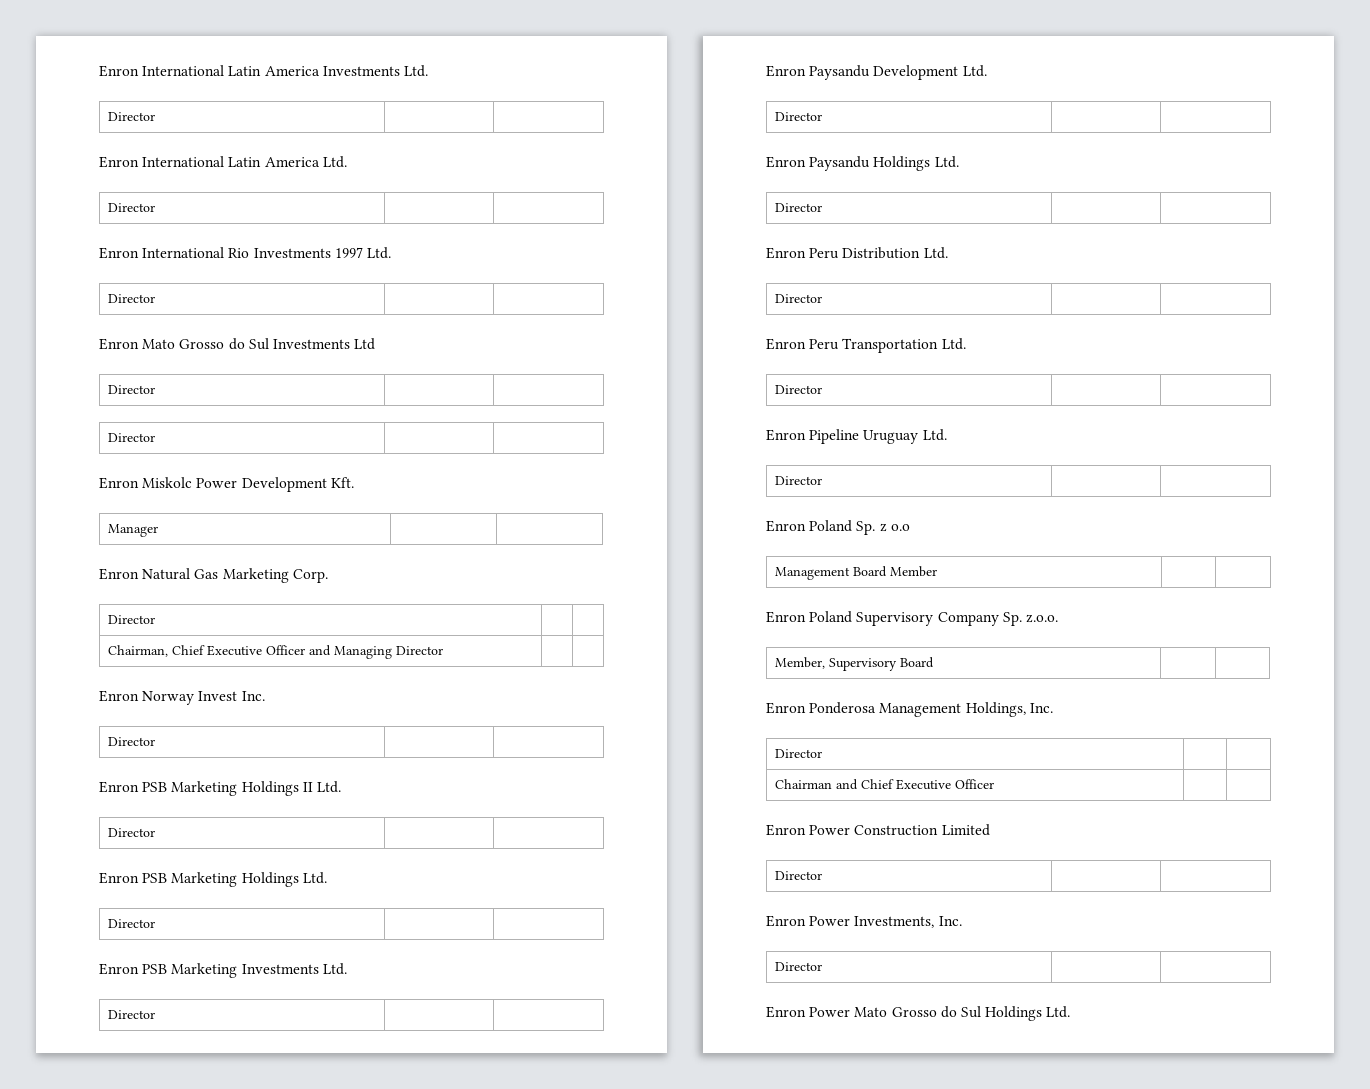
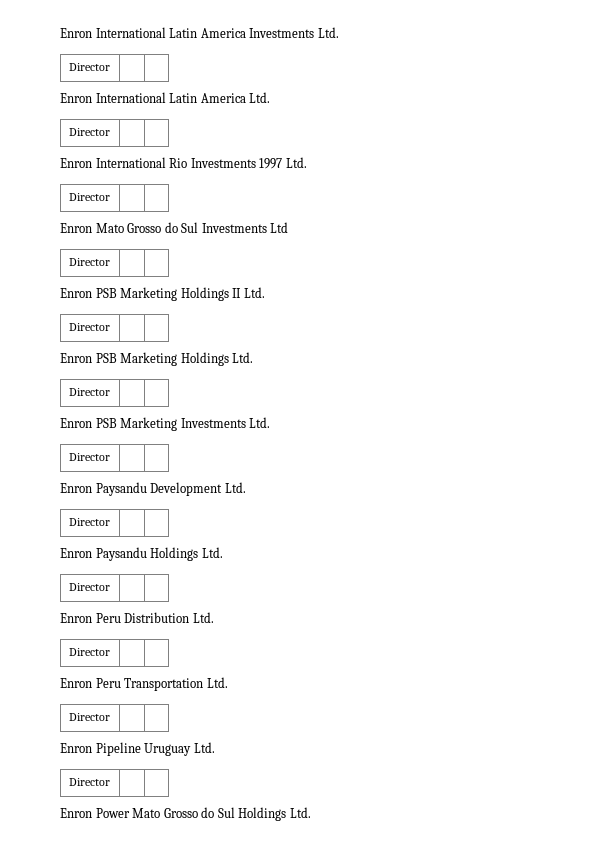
[107,433,155,442] [99,477,354,492] [107,524,158,537] [99,568,328,583] [107,615,155,624] [107,645,443,659] [99,690,265,705] [107,737,155,746] // Director | | // Enron Miskolc Power Development Kft. // Manager | | // Enron Natural Gas Marketing Corp. // Director | | // Chairman, Chief Executive Officer and Managing Director | | // Enron Norway Invest Inc. // Director | | -> (110, 262) none
[766,520,910,535] [774,566,937,580] [766,611,1058,626] [774,657,934,671] [766,702,1053,717] [774,749,822,758] [774,779,994,790] [766,824,990,836] [774,871,822,880] [766,915,962,928] [774,962,822,971] // Enron Poland Sp. z o.o // Management Board Member | | // Enron Poland Supervisory Company Sp. z.o.o. // Member, Supervisory Board | | // Enron Ponderosa Management Holdings, Inc. // Director | | // Chairman and Chief Executive Officer | | // Enron Power Construction Limited // Director | | // Enron Power Investments, Inc. // Director | | -> (110, 782) none

